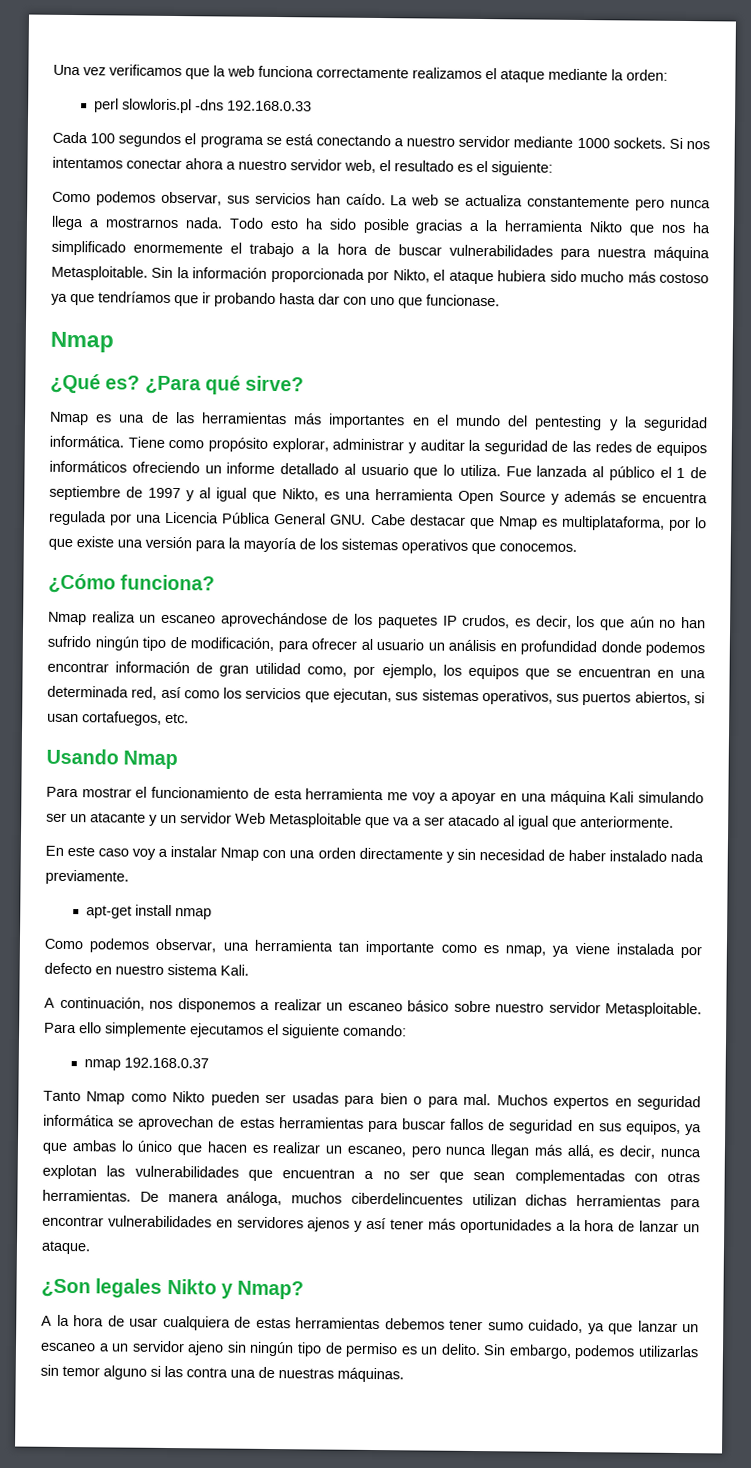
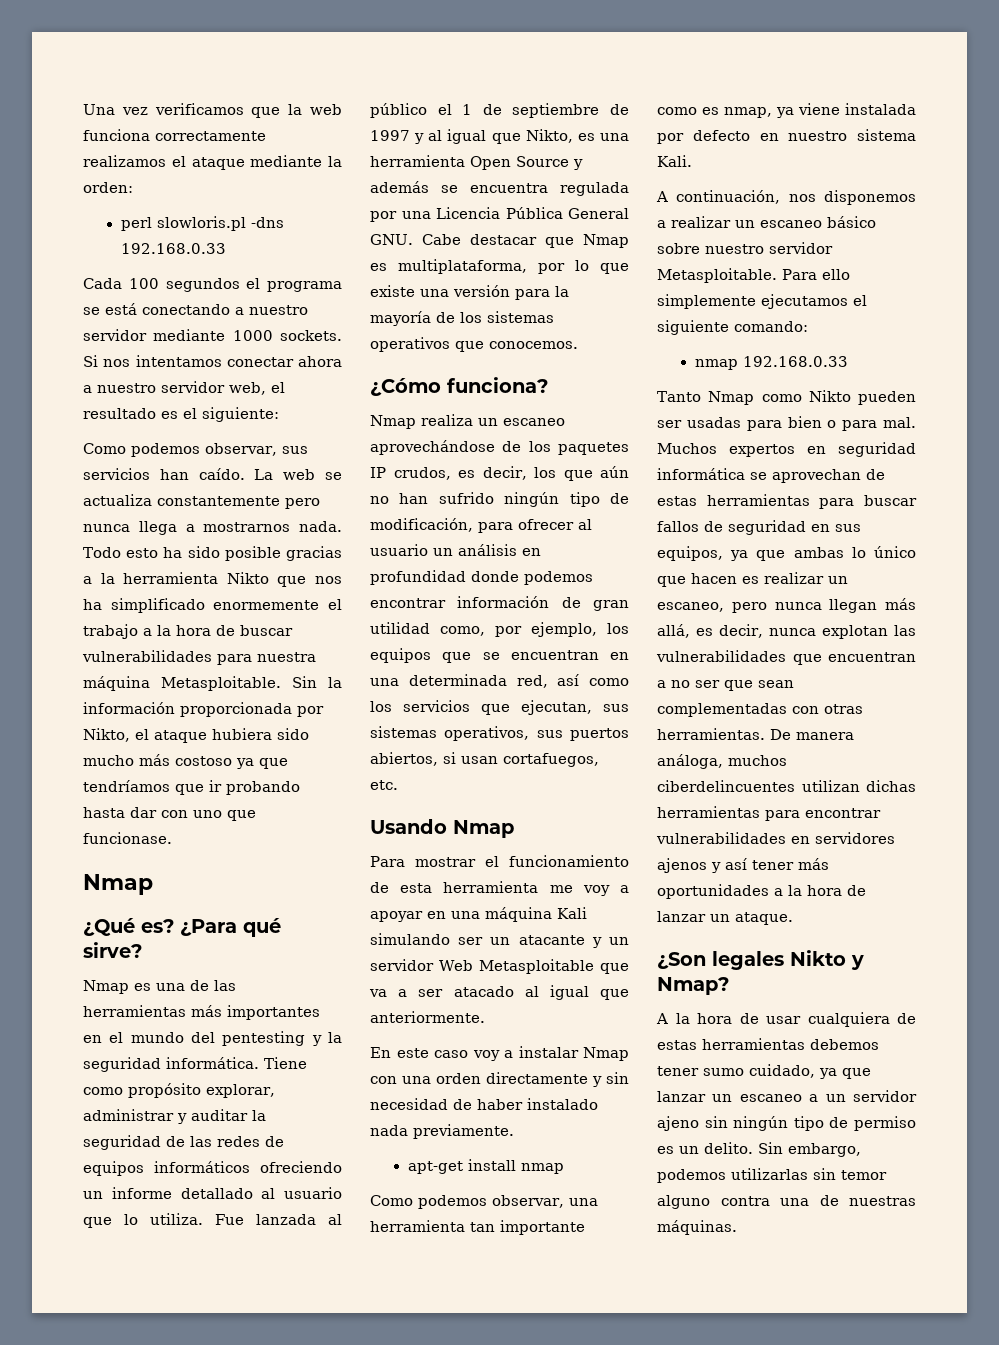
[123,1057,209,1069] 192.168.0.37 -> [742,356,848,367] 192.168.0.33
[150,1365,183,1378] si las -> (710, 1202) none

